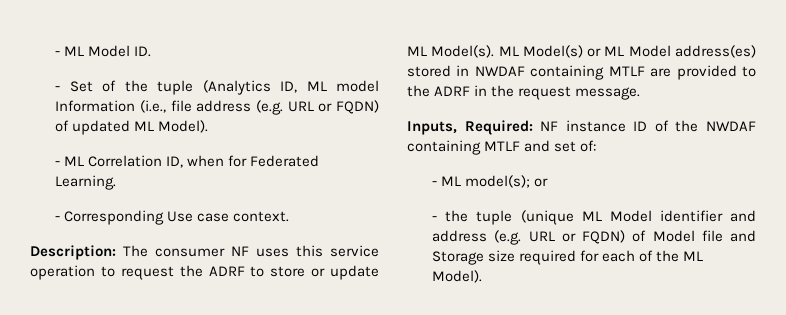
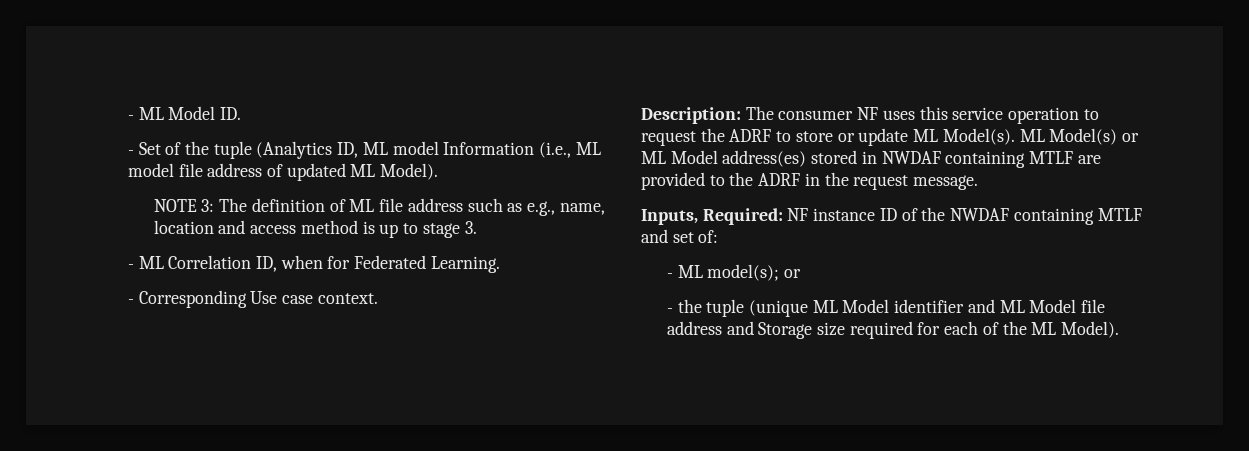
[170,100,379,115] [55,120,209,135] file address (e.g. URL or FQDN) of updated ML Model). -> [575,142,601,155] [127,163,439,181] [153,198,605,216] [153,220,477,238] ML model file address of updated ML Model). // NOTE 3: The definition of ML file address such as e.g., name, location and access method is up to stage 3.
[432,230,647,245] address (e.g. URL or FQDN) of -> [999,300,1025,313] ML
(723, 236) none -> [666,321,722,335] address

